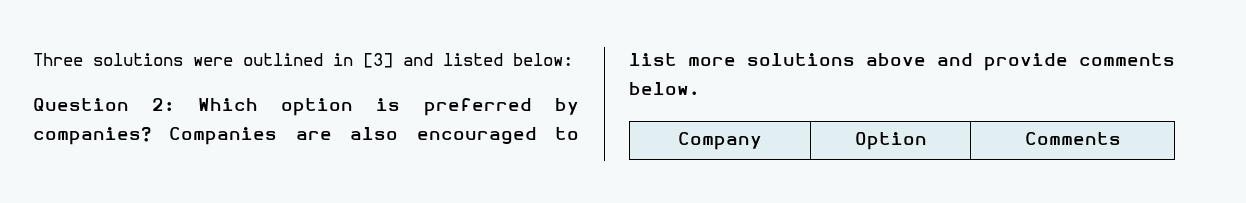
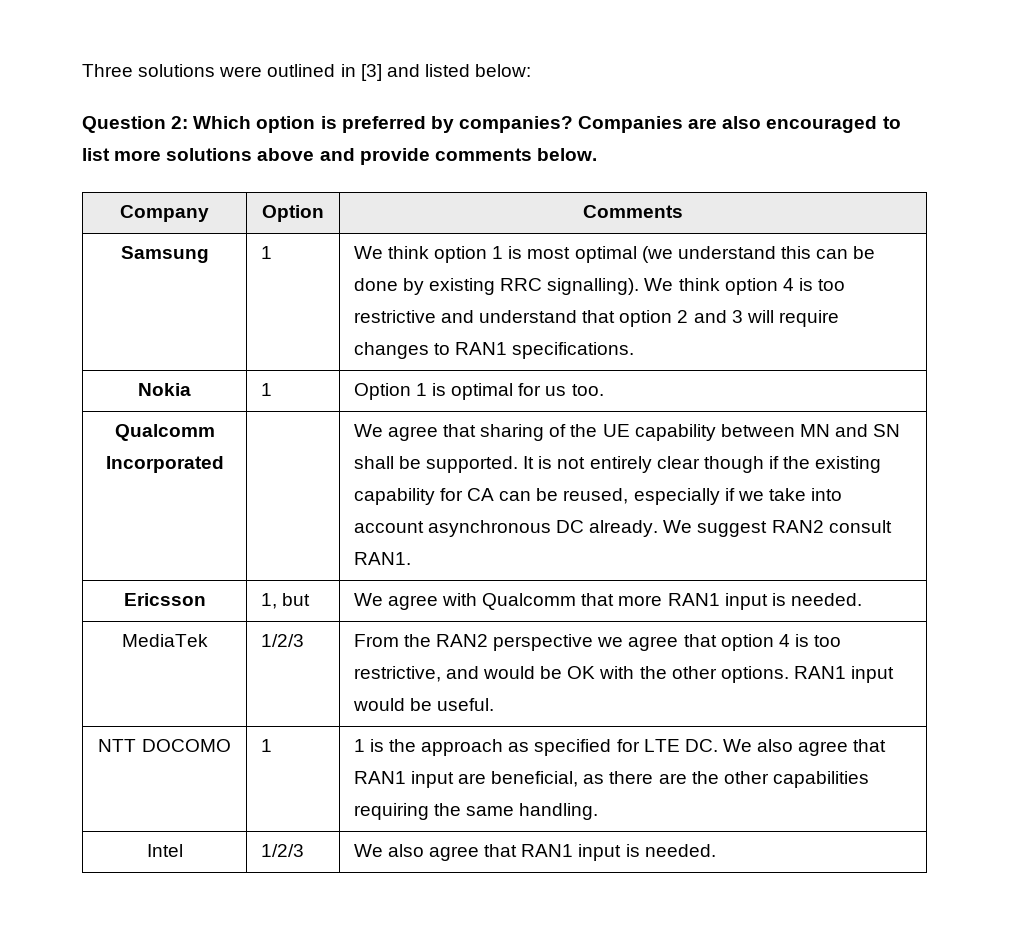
(1121, 138) none -> [120,246,209,263] [260,246,272,259] [353,246,876,263] [353,278,846,295] [353,310,839,327] [353,342,635,359] [138,383,191,396] [260,383,272,396] [353,383,604,400] [114,424,215,441] [105,456,224,473] [353,424,901,441] [353,456,882,473] [353,488,843,505] [353,520,892,537] [353,552,411,565] [123,593,206,606] [260,593,310,609] [353,593,862,610] [121,634,208,647] [260,634,304,647] [353,634,842,651] [353,666,895,683] [352,698,494,711] [98,739,231,752] [260,739,272,752] [353,739,887,756] [353,771,869,788] [353,803,599,820] [146,844,183,857] [260,844,304,857] [353,844,716,861] // Samsung | 1 | We think option 1 is most optimal (we understand this can be done by existing RRC signalling). We think option 4 is too restrictive and understand that option 2 and 3 will require changes to RAN1 specifications. // Nokia | 1 | Option 1 is optimal for us too. // Qualcomm Incorporated | | We agree that sharing of the UE capability between MN and SN shall be supported. It is not entirely clear though if the existing capability for CA can be reused, especially if we take into account asynchronous DC already. We suggest RAN2 consult RAN1. // Ericsson | 1, but | We agree with Qualcomm that more RAN1 input is needed. // MediaTek | 1/2/3 | From the RAN2 perspective we agree that option 4 is too restrictive, and would be OK with the other options. RAN1 input would be useful. // NTT DOCOMO | 1 | 1 is the approach as specified for LTE DC. We also agree that RAN1 input are beneficial, as there are the other capabilities requiring the same handling. // Intel | 1/2/3 | We also agree that RAN1 input is needed.

